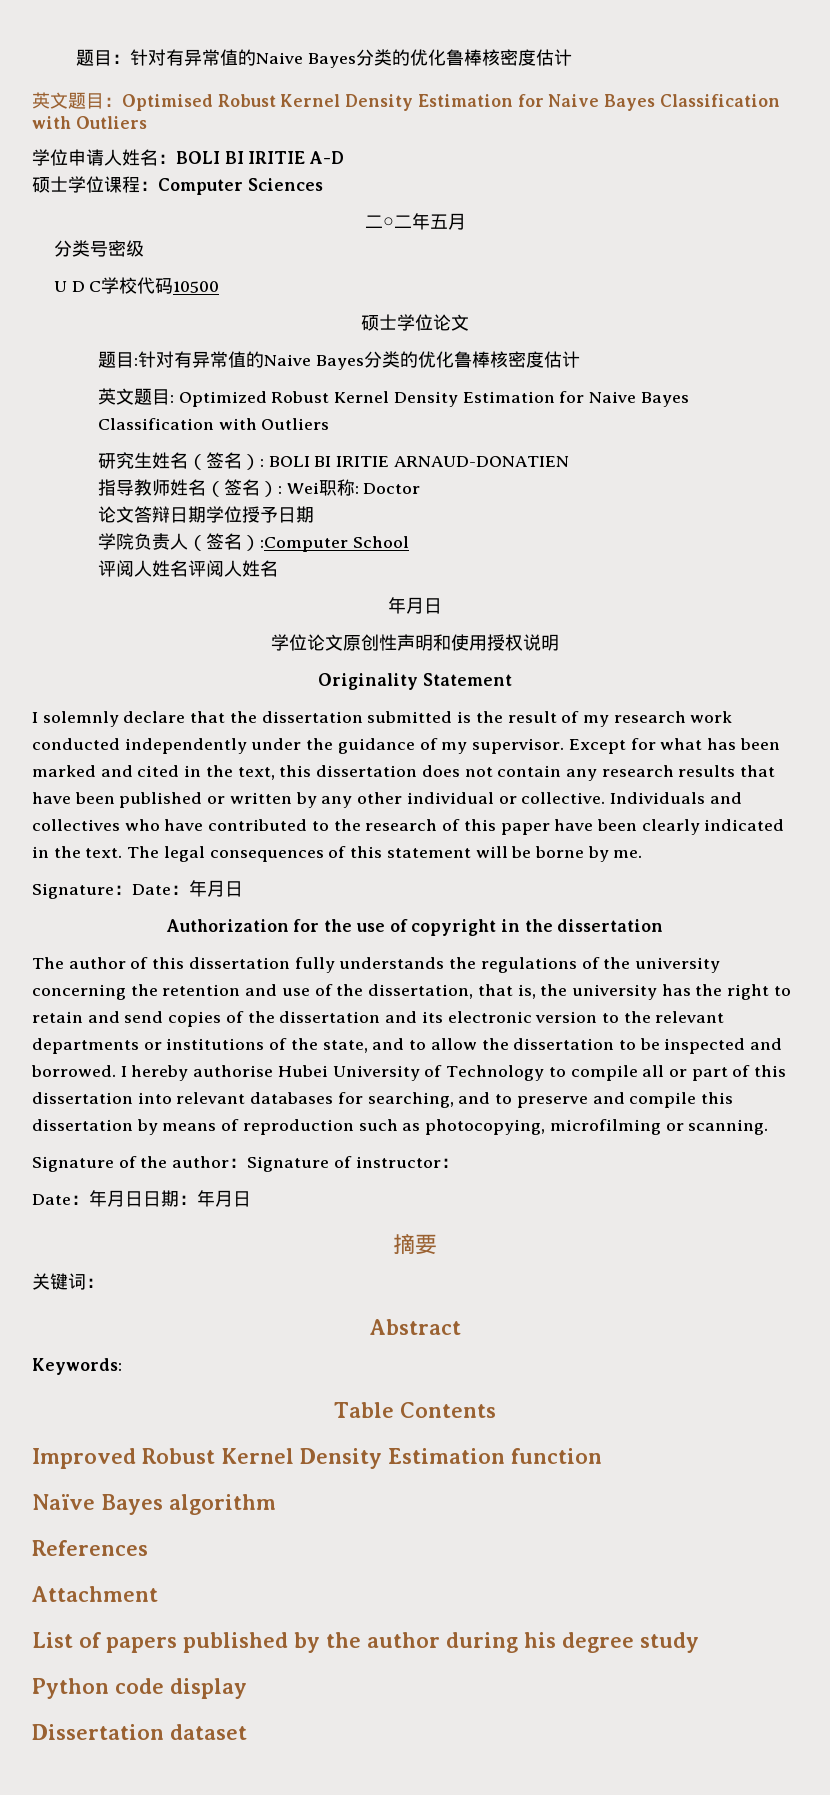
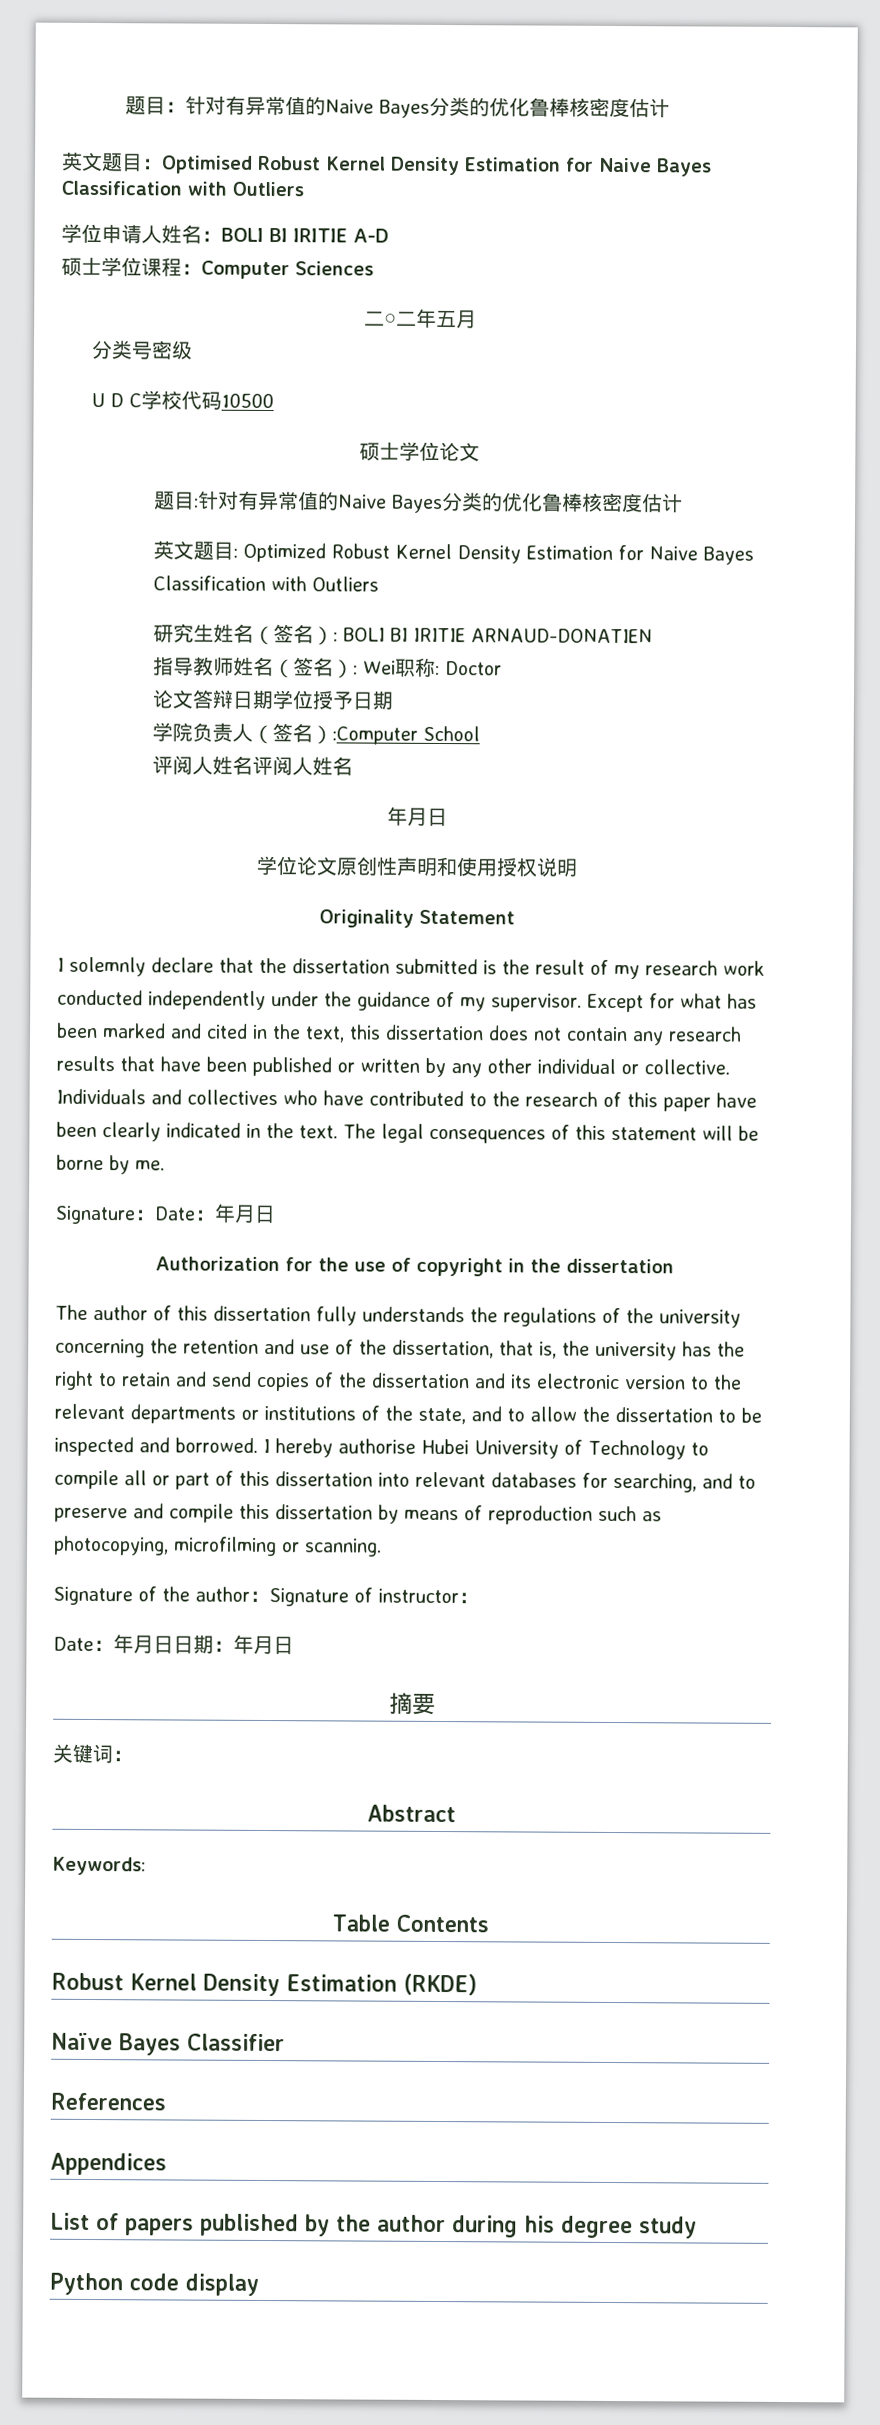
[32,1448,602,1469] Improved Robust Kernel Density Estimation function -> [51,1972,477,1997] Robust Kernel Density Estimation (RKDE)
[169,1494,276,1515] algorithm -> [187,2033,285,2052] Classifier
[32,1586,158,1602] Attachment -> [50,2152,167,2176] Appendices
[32,1724,247,1740] // Dissertation dataset -> (259, 2284) none

